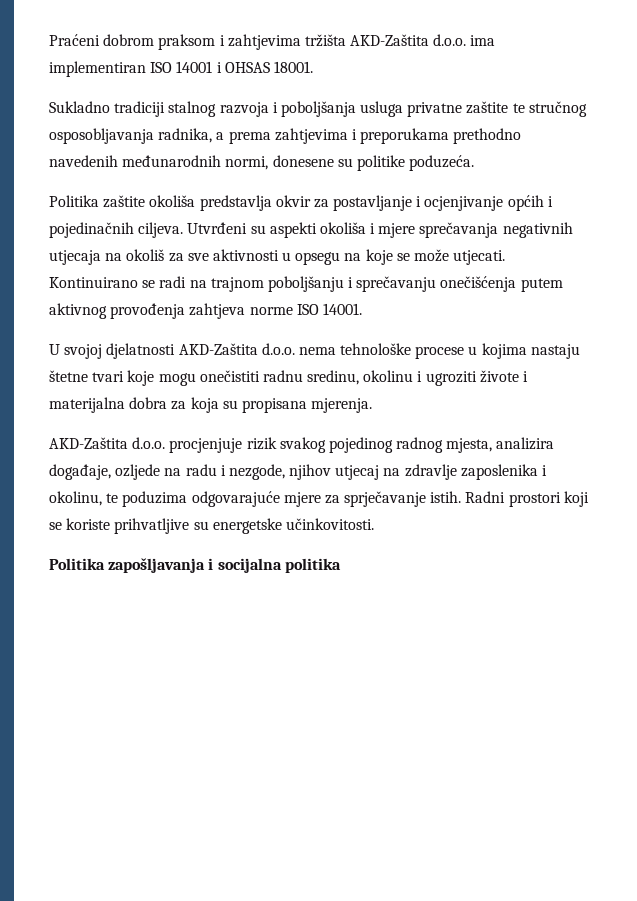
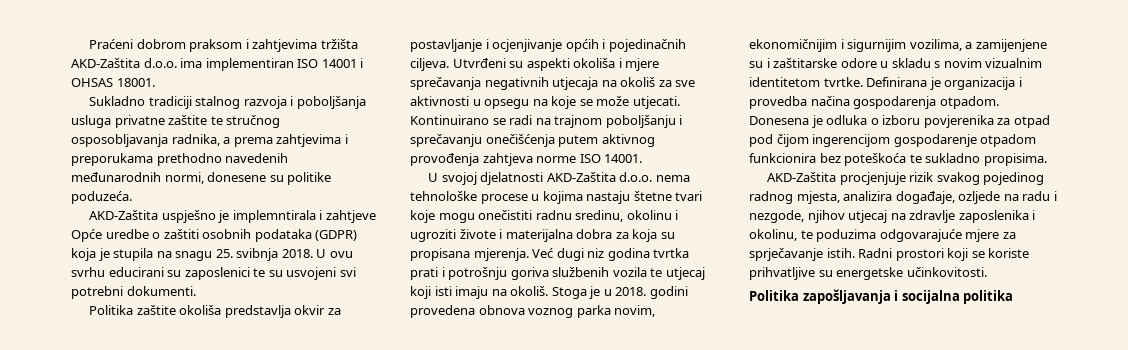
(475, 163) none -> [89,210,376,223] [71,229,358,242] [71,248,353,261] [71,267,356,280] [71,286,196,299] // AKD-Zaštita uspješno je implemntirala i zahtjeve Opće uredbe o zaštiti osobnih podataka (GDPR) koja je stupila na snagu 25. svibnja 2018. U ovu svrhu educirani su zaposlenici te su usvojeni svi potrebni dokumenti.
[49,437,166,449] // AKD-Zaštita d.o.o. -> [532,248,690,261] [410,267,705,280] [410,286,688,299] [410,305,656,318] [749,39,1047,52] [749,58,1043,68] [749,77,1022,90] [749,96,999,109] [749,115,1050,128] [749,134,1037,147] [749,153,1047,166] [767,172,837,182] Već dugi niz godina tvrtka prati i potrošnju goriva službenih vozila te utjecaj koji isti imaju na okoliš. Stoga je u 2018. godini provedena obnova voznog parka novim, ekonomičnijim i sigurnijim vozilima, a zamijenjene su i zaštitarske odore u skladu s novim vizualnim identitetom tvrtke. Definirana je organizacija i provedba načina gospodarenja otpadom. Donesena je odluka o izboru povjerenika za otpad pod čijom ingerencijom gospodarenje otpadom funkcionira bez poteškoća te sukladno propisima. // AKD-Zaštita

